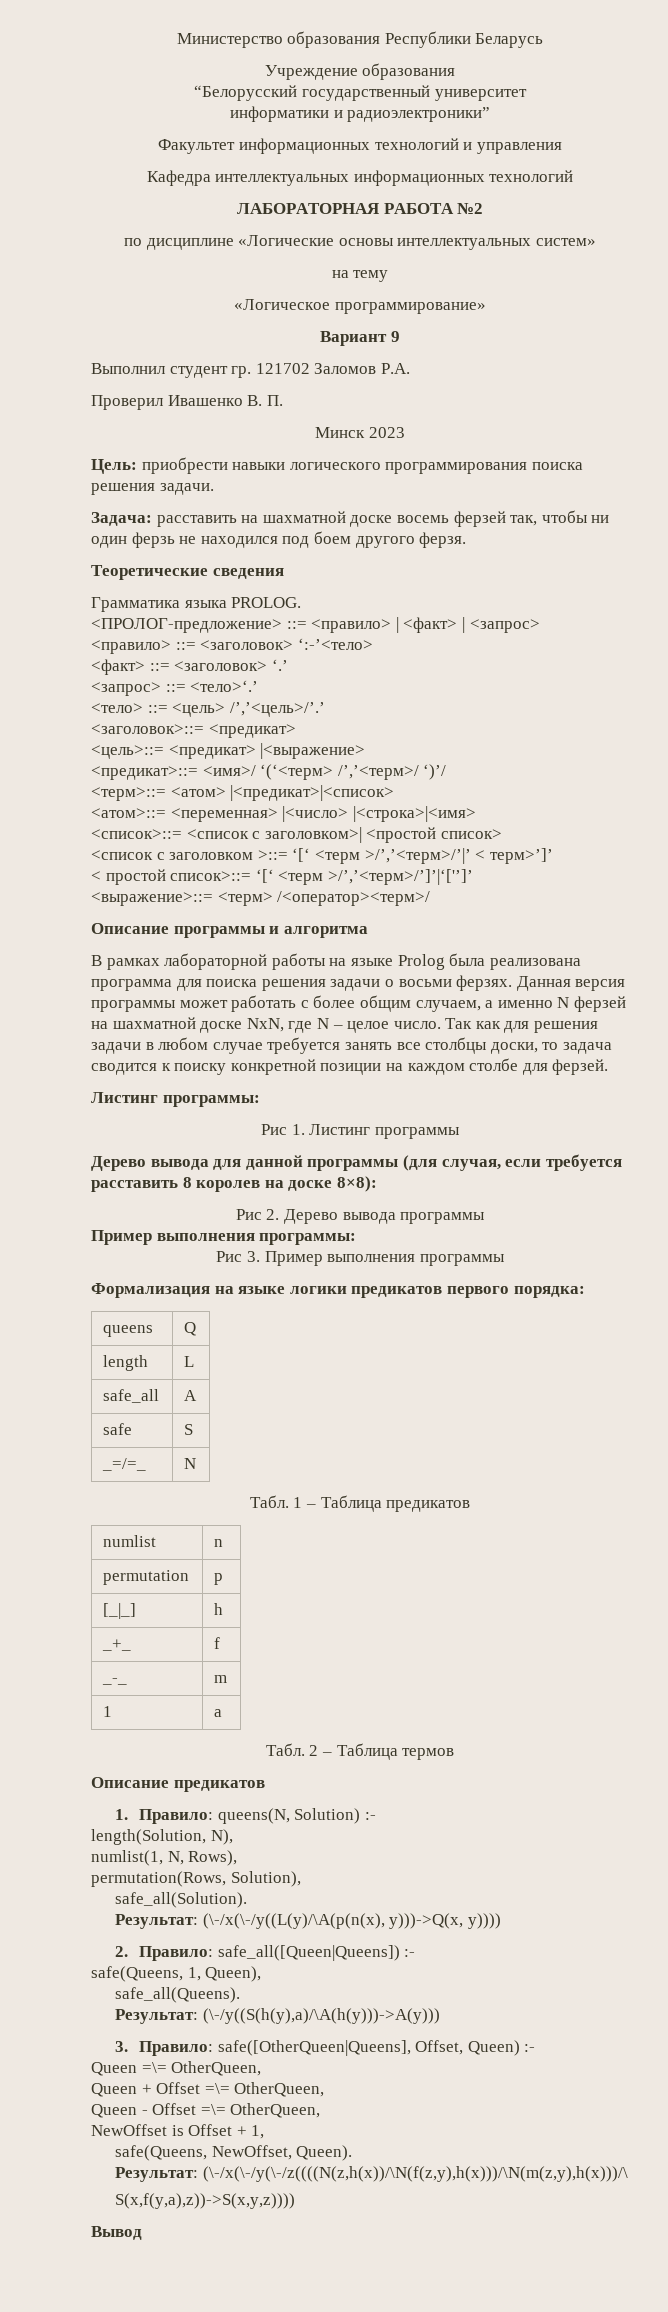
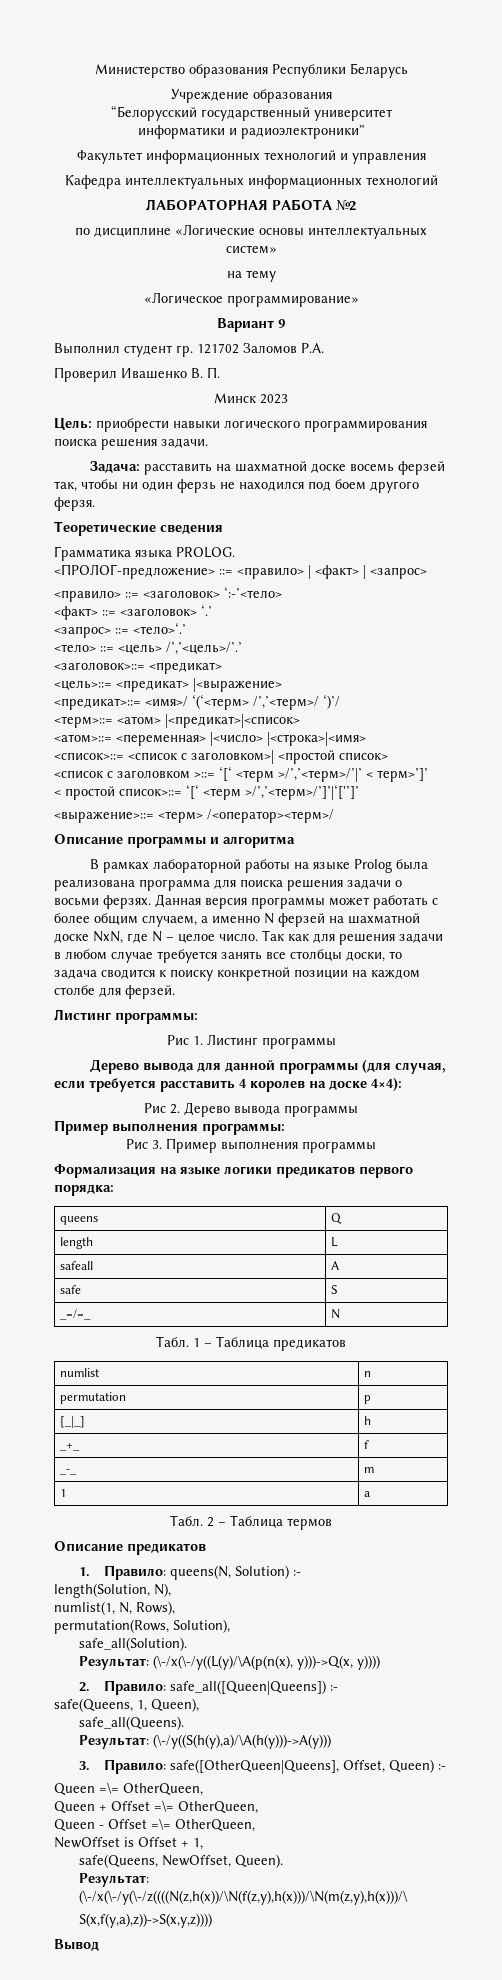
[182,1177,192,1188] 8 -> [239,1079,247,1088] 4
[336,1176,377,1192] 8×8): -> [371,1077,402,1091] 4×4):
[103,1389,160,1403] safe_all -> [59,1261,93,1270] safeall

